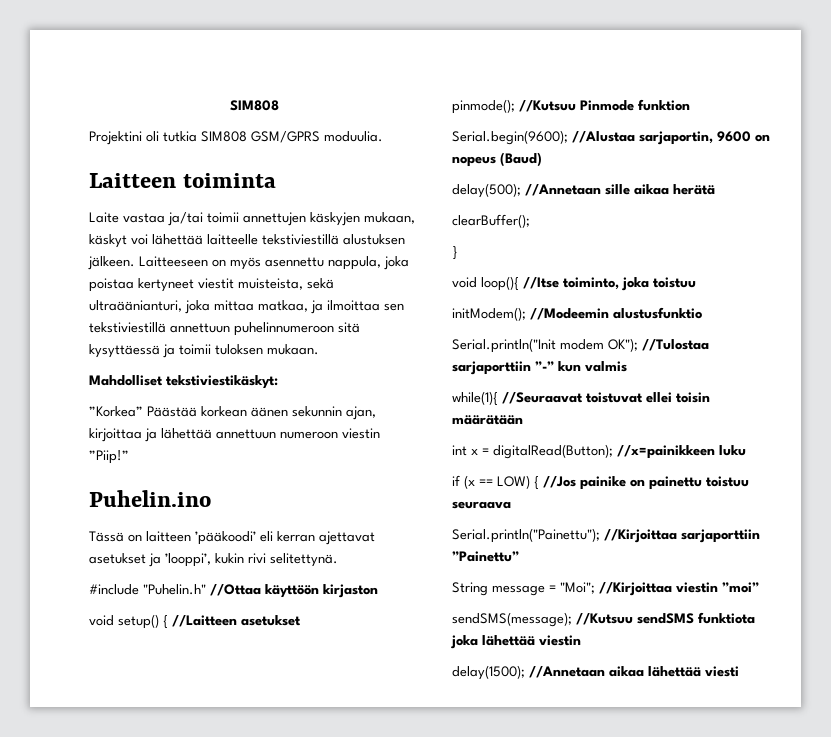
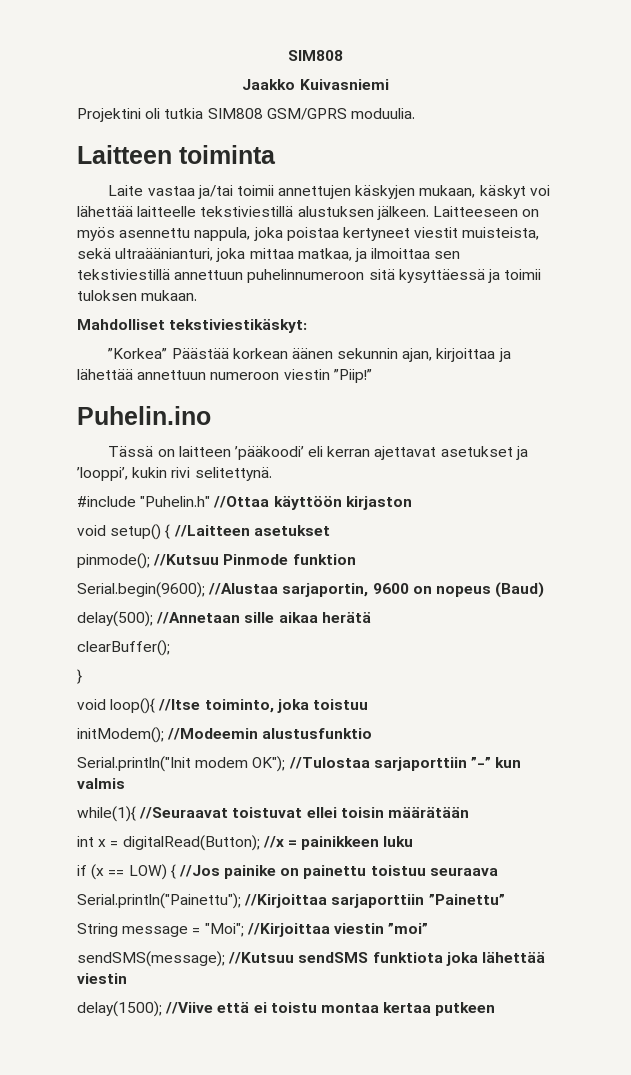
[230,100,279,111] SIM808 -> [288,50,343,61] [242,79,389,90] SIM808 // Jaakko Kuivasniemi
[617,445,715,459] //x=painikkeen -> [262,836,380,850] //x = painikkeen
[529,666,739,678] //Annetaan aikaa lähettää viesti -> [165,1002,496,1016] //Viive että ei toistu montaa kertaa putkeen

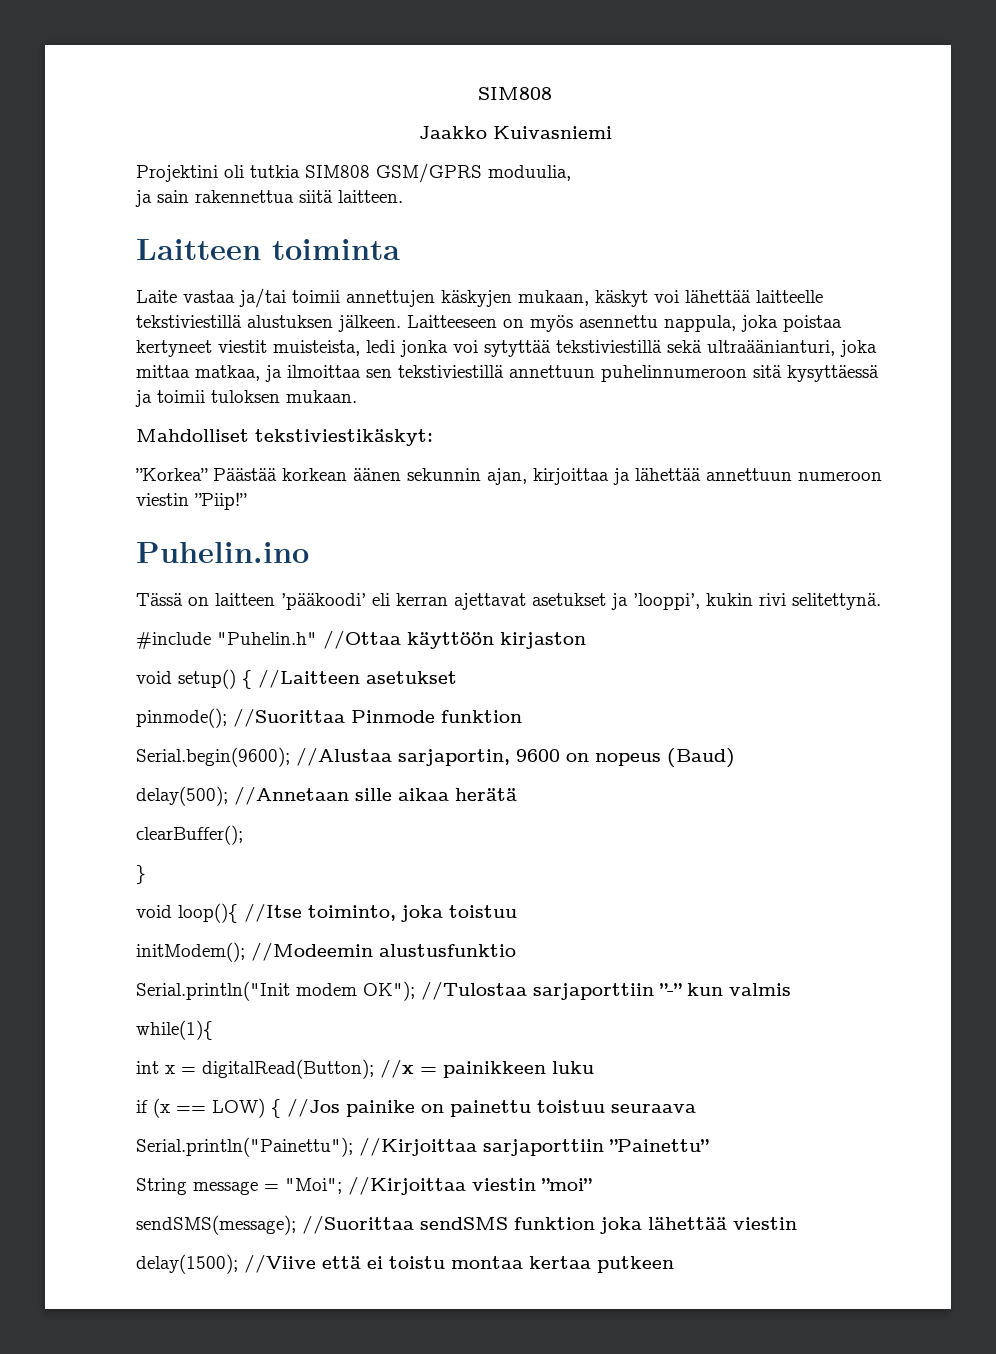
[350,108,415,119] moduulia. -> [488,165,571,181] [135,190,403,207] moduulia, // ja sain rakennettua siitä laitteen.
(540, 233) none -> [366,340,662,357] ledi jonka voi sytyttää tekstiviestillä
[153,554,220,566] //Kutsuu -> [233,708,345,727] //Suorittaa
[139,807,469,819] //Seuraavat toistuvat ellei toisin määrätään -> (213, 1030) none
[228,952,443,964] //Kutsuu sendSMS funktiota -> [302,1215,595,1234] //Suorittaa sendSMS funktion

